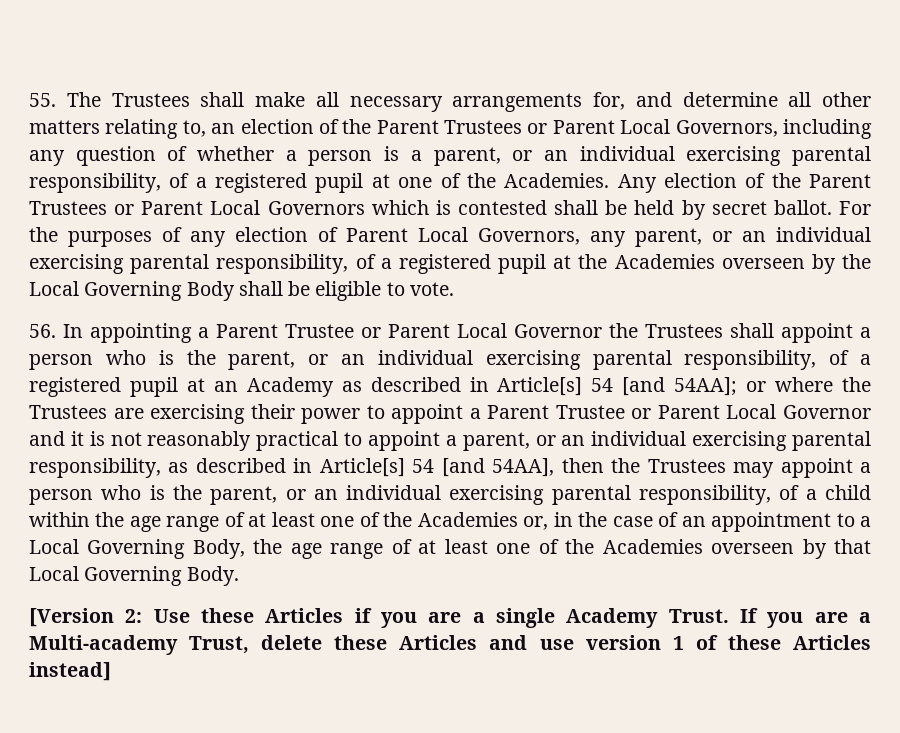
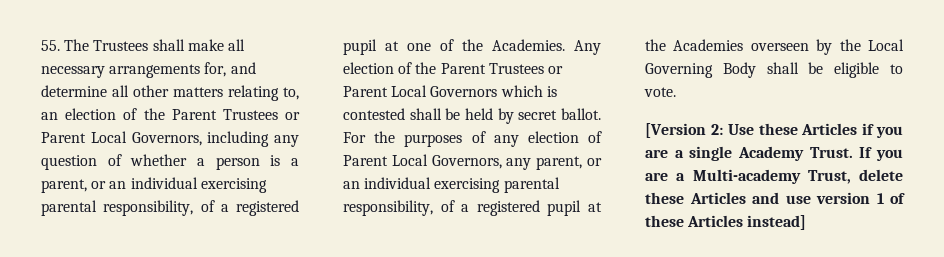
[29,323,871,343] [29,350,872,370] [29,377,872,397] [29,404,872,424] [29,431,871,451] [29,458,871,478] [29,485,871,505] [29,512,872,532] [29,539,871,559] [29,566,239,586] // 56. In appointing a Parent Trustee or Parent Local Governor the Trustees shall appoint a person who is the parent, or an individual exercising parental responsibility, of a registered pupil at an Academy as described in Article[s] 54 [and 54AA]; or where the Trustees are exercising their power to appoint a Parent Trustee or Parent Local Governor and it is not reasonably practical to appoint a parent, or an individual exercising parental responsibility, as described in Article[s] 54 [and 54AA], then the Trustees may appoint a person who is the parent, or an individual exercising parental responsibility, of a child within the age range of at least one of the Academies or, in the case of an appointment to a Local Governing Body, the age range of at least one of the Academies overseen by that Local Governing Body. -> (676, 92) none

